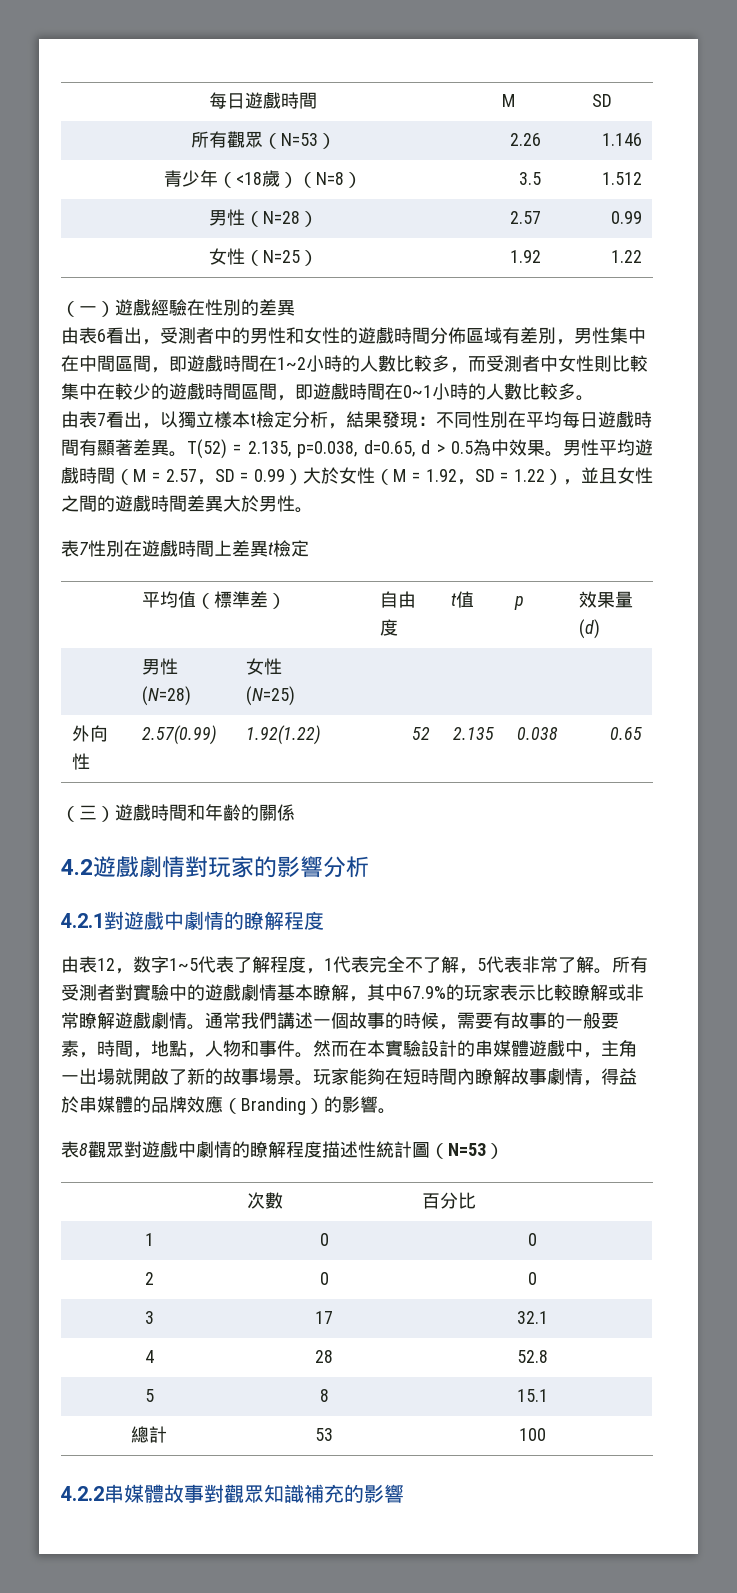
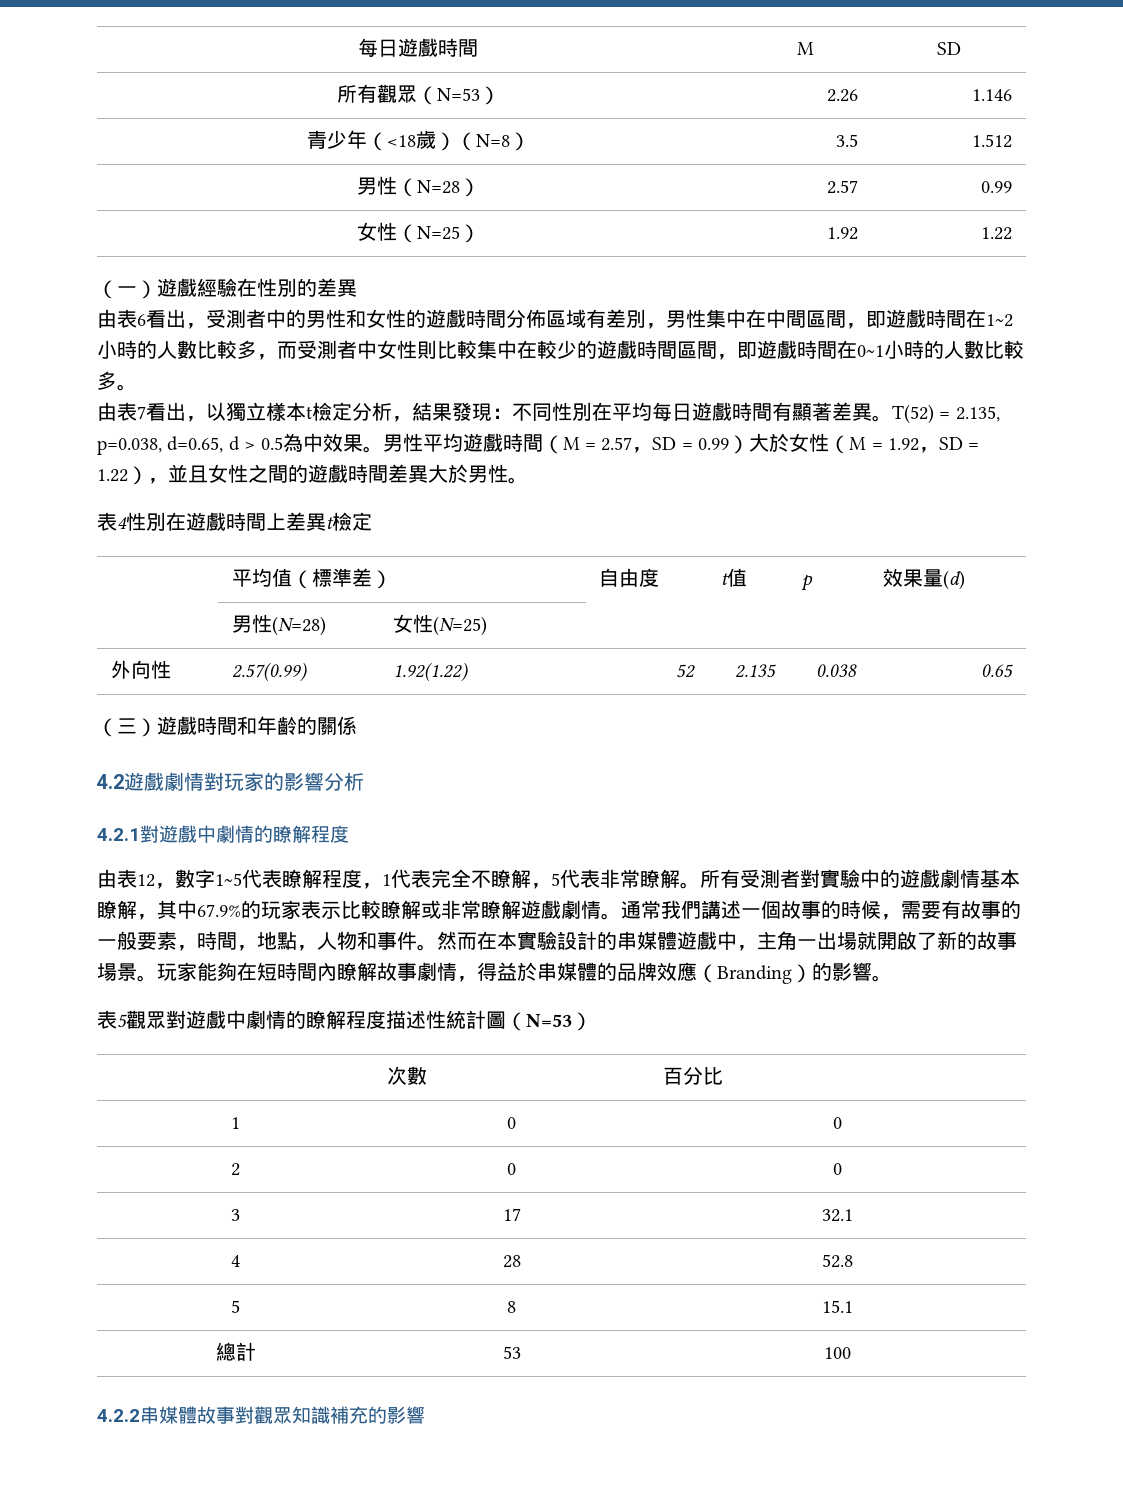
[79,542,89,555] 7 -> [117,517,127,529] 4
[133,956,151,973] 数 -> [175,869,195,888] 數
[234,957,252,973] 了 -> [282,869,302,888] 瞭
[423,957,441,973] 了 -> [491,869,511,888] 瞭
[558,957,576,973] 了 -> [640,869,660,888] 瞭
[79,1143,88,1156] 8 -> [117,1014,127,1028] 5

